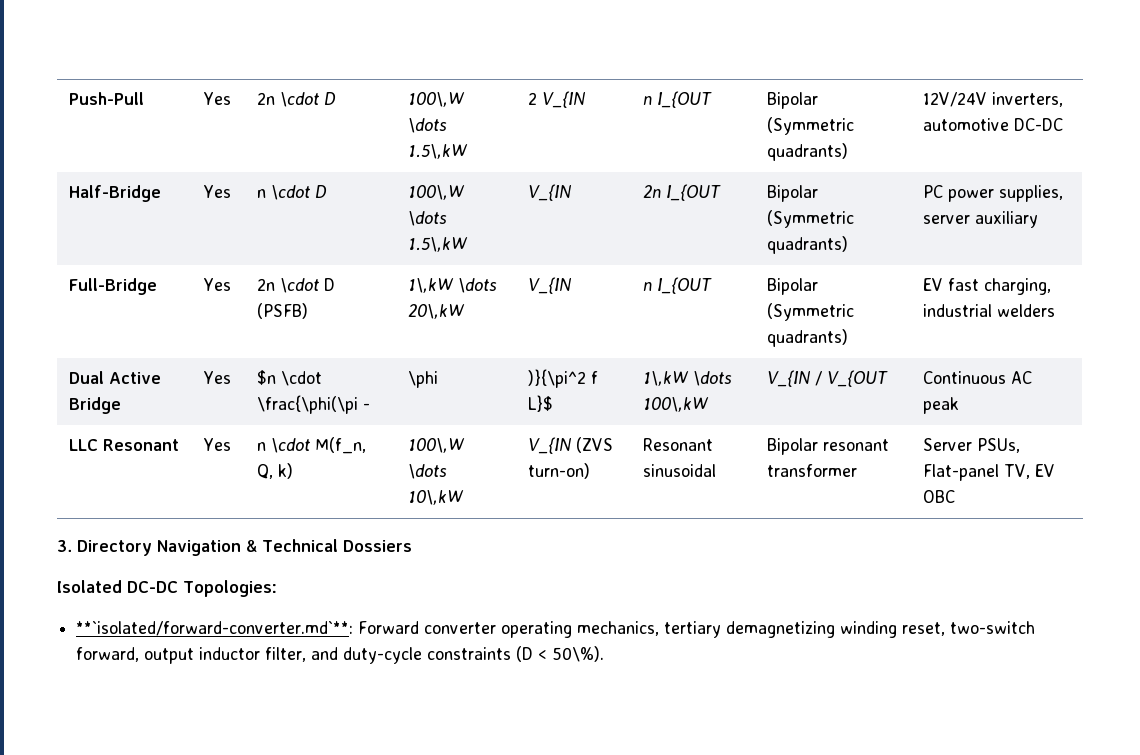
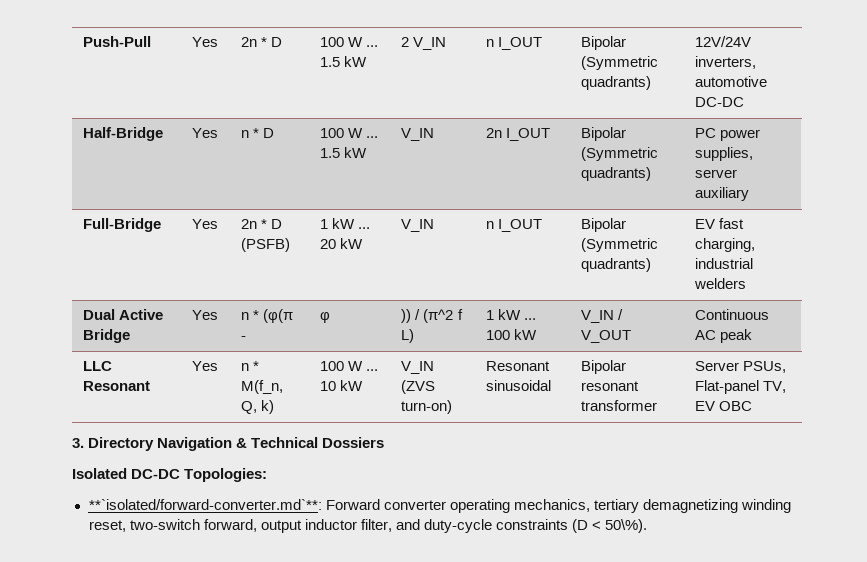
[280,92,337,107] [408,92,466,107] [408,118,448,133] [408,144,469,159] \cdot D | 100\,W \dots 1.5\,kW -> [261,37,283,47] [320,37,379,47] [320,56,368,67] * D | 100 W ... 1.5 kW
[542,91,587,108] [643,91,713,108] V_{IN | n I_{OUT -> [413,37,447,50] [486,37,543,50] V_IN | n I_OUT
[271,185,328,200] [408,185,466,200] [408,211,448,226] [408,237,469,252] [528,184,573,201] [643,184,722,201] \cdot D | 100\,W \dots 1.5\,kW | V_{IN | 2n I_{OUT -> [253,128,275,138] [320,128,379,138] [320,147,368,158] [401,128,435,141] [486,128,551,141] * D | 100 W ... 1.5 kW | V_IN | 2n I_OUT
[280,278,320,293] \cdot -> [261,219,268,229] *
[408,278,498,293] [408,304,466,319] [528,277,573,294] [643,277,713,294] 1\,kW \dots 20\,kW | V_{IN | n I_{OUT -> [320,218,371,229] [320,238,364,249] [401,219,435,232] [486,219,543,232] 1 kW ... 20 kW | V_IN | n I_OUT
[257,370,323,386] [257,395,371,414] [408,371,439,388] [528,369,599,388] [528,395,554,412] [643,371,733,386] [643,397,710,412] [767,370,889,387] $n \cdot \frac{\phi(\pi - | \phi | )}{\pi^2 f L}$ | 1\,kW \dots 100\,kW | V_{IN / V_{OUT -> [241,309,294,323] [241,336,247,340] [320,312,331,323] [401,309,463,323] [401,329,415,343] [486,309,537,320] [486,329,538,340] [581,309,624,323] [581,330,632,343] n * (φ(π - | φ | )) / (π^2 f L) | 1 kW ... 100 kW | V_IN / V_OUT
[271,438,311,453] \cdot -> [253,361,260,371] *
[408,438,466,453] [408,464,448,479] [408,490,465,505] [528,437,573,454] 100\,W \dots 10\,kW | V_{IN -> [320,361,379,371] [320,380,364,391] [401,361,435,374] 100 W ... 10 kW | V_IN

